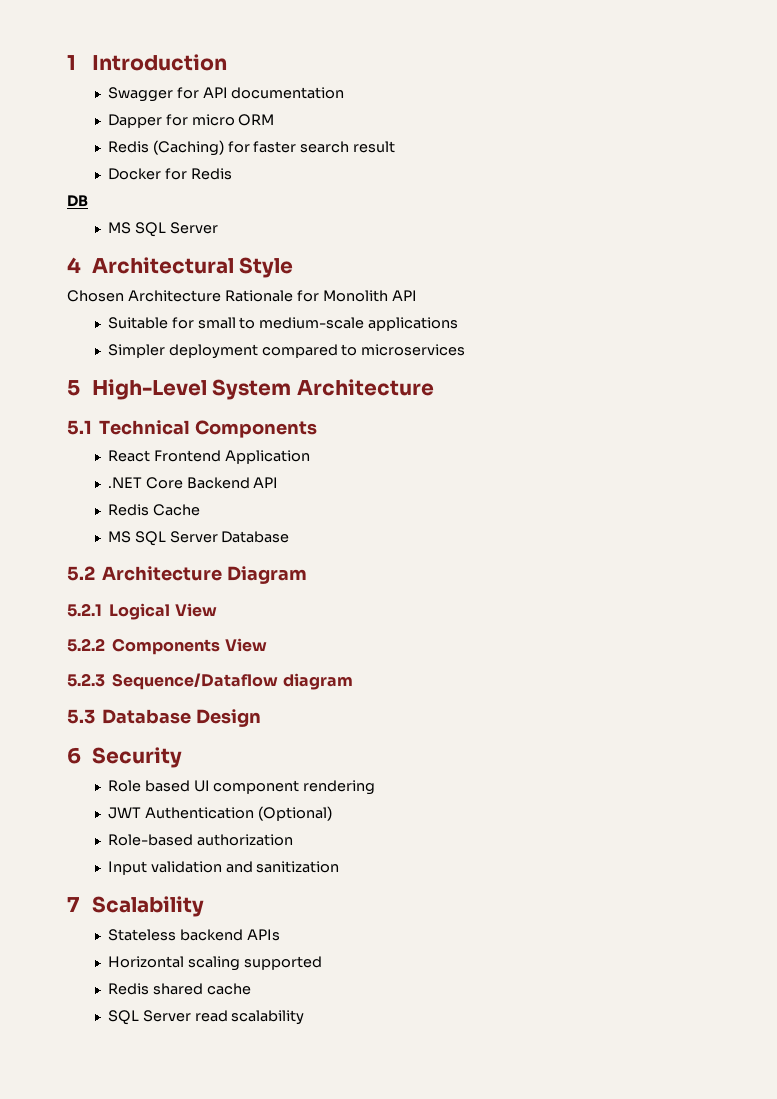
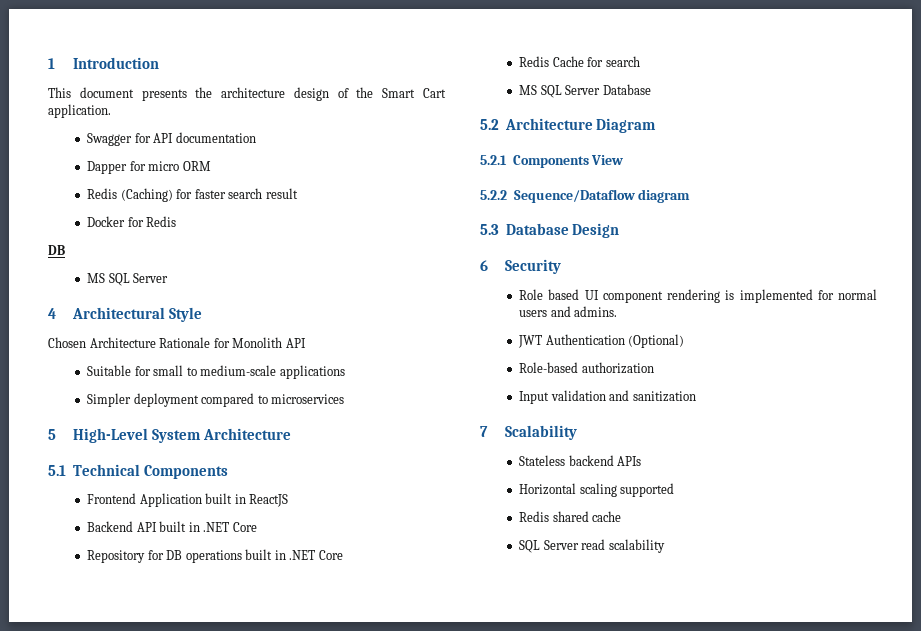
(227, 62) none -> [48,87,446,101] [48,104,111,118] // This document presents the architecture design of the Smart Cart application.
[107,450,150,462] React -> (228, 472) none
[107,477,279,489] // .NET Core Backend API -> [205,493,289,507] [87,521,257,532] [87,549,343,563] built in ReactJS // Backend API built in .NET Core // Repository for DB operations built in .NET Core
(200, 510) none -> [587,56,640,67] for search
[109,603,217,620] [67,638,105,652] Logical View // 5.2.2 -> (507, 160) none
[67,673,105,687] 5.2.3 -> [480,190,507,200] 5.2.2
(376, 787) none -> [725,289,877,303] [519,306,618,317] is implemented for normal users and admins.

